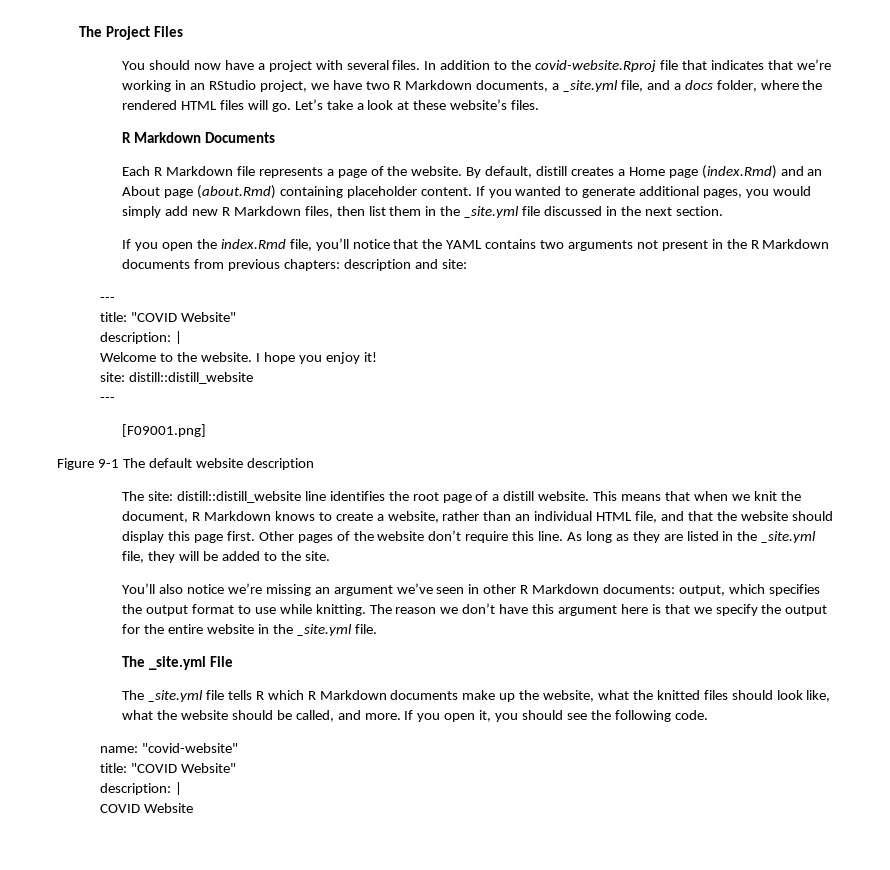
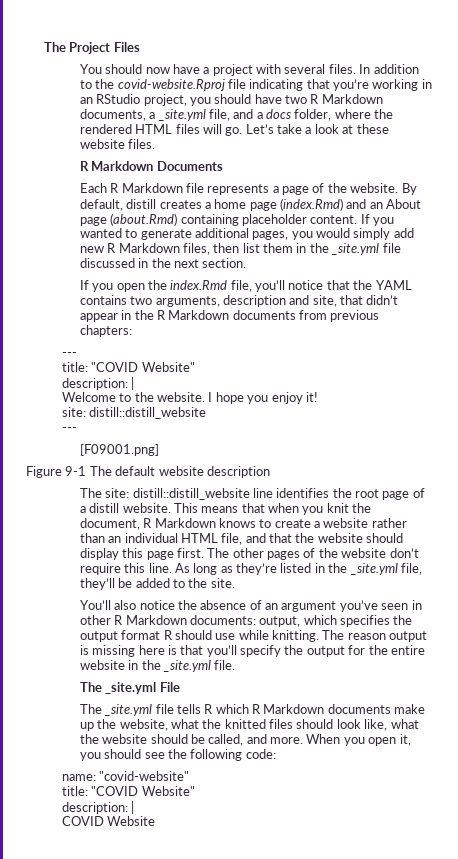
[681,59,831,70] that indicates that we’re -> [249,79,370,91] indicating that you’re
[310,83,329,90] we -> [189,94,252,106] you should
[450,99,508,110] website’s -> [79,139,125,149] website
[628,167,665,176] Home -> [214,199,247,209] home
[567,240,708,251] arguments not present -> [155,295,399,307] [79,313,118,322] arguments, description and site, that didn’t appear
[343,259,467,271] description and site: -> (132, 331) none
[731,494,750,501] we -> [302,506,324,515] you
[387,511,439,523] website, -> [323,518,369,528] website
[258,531,294,541] Other -> [207,548,264,558] The other
[632,531,683,543] they are -> [236,563,278,575] they’re
[148,551,199,563] they will -> [79,578,115,590] they’ll
[227,583,311,596] we’re missing -> [177,600,262,610] the absence of
[396,583,433,594] we’ve -> [339,600,378,612] you’ve
[237,605,251,614] to -> [163,630,212,640] R should
[440,603,617,616] we don’t have this argument -> [389,631,428,642] [79,645,136,657] output is missing
[693,607,712,614] we -> [206,645,237,657] you’ll
[404,710,414,720] If -> [306,734,341,744] When
[674,710,708,720] code. -> [245,749,276,759] code:

